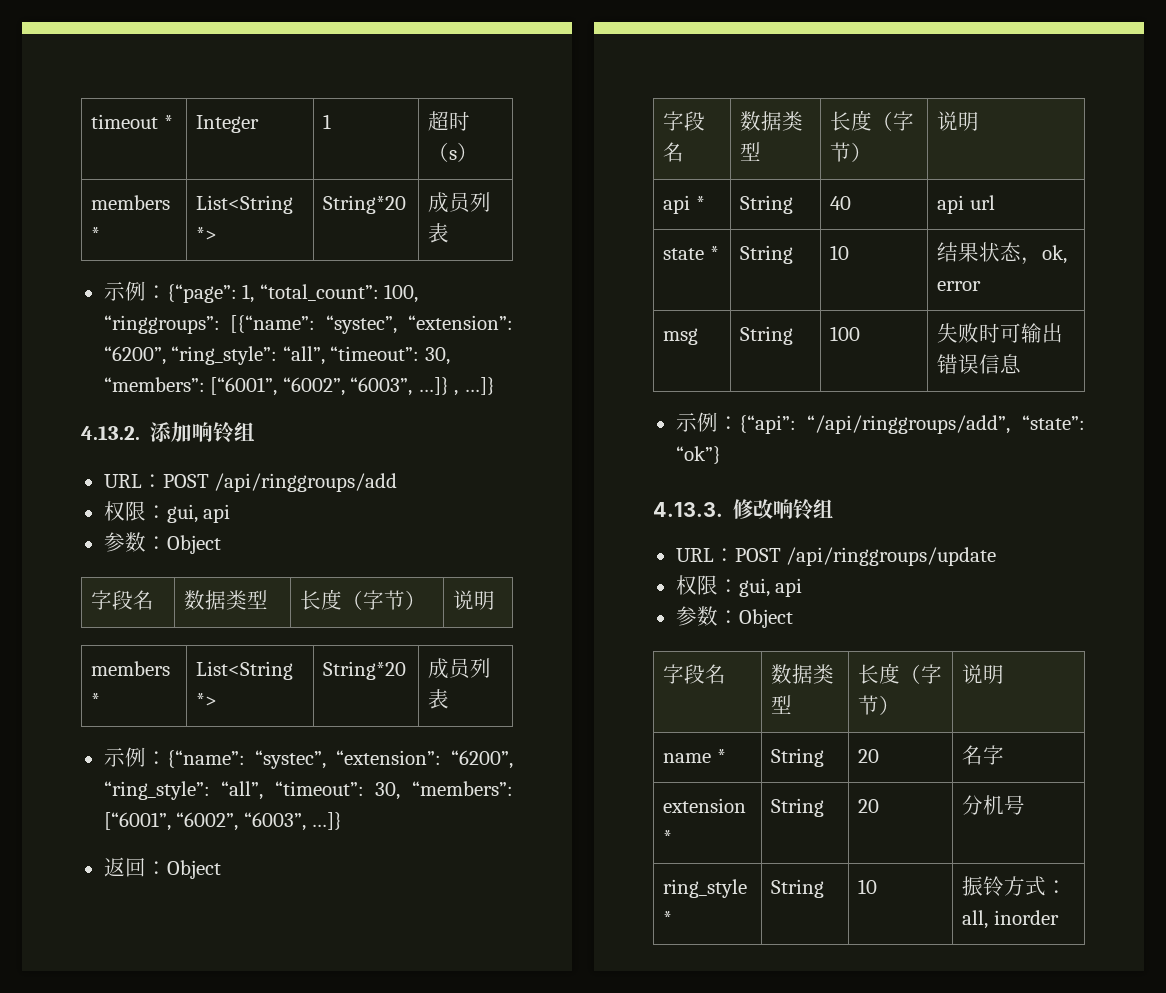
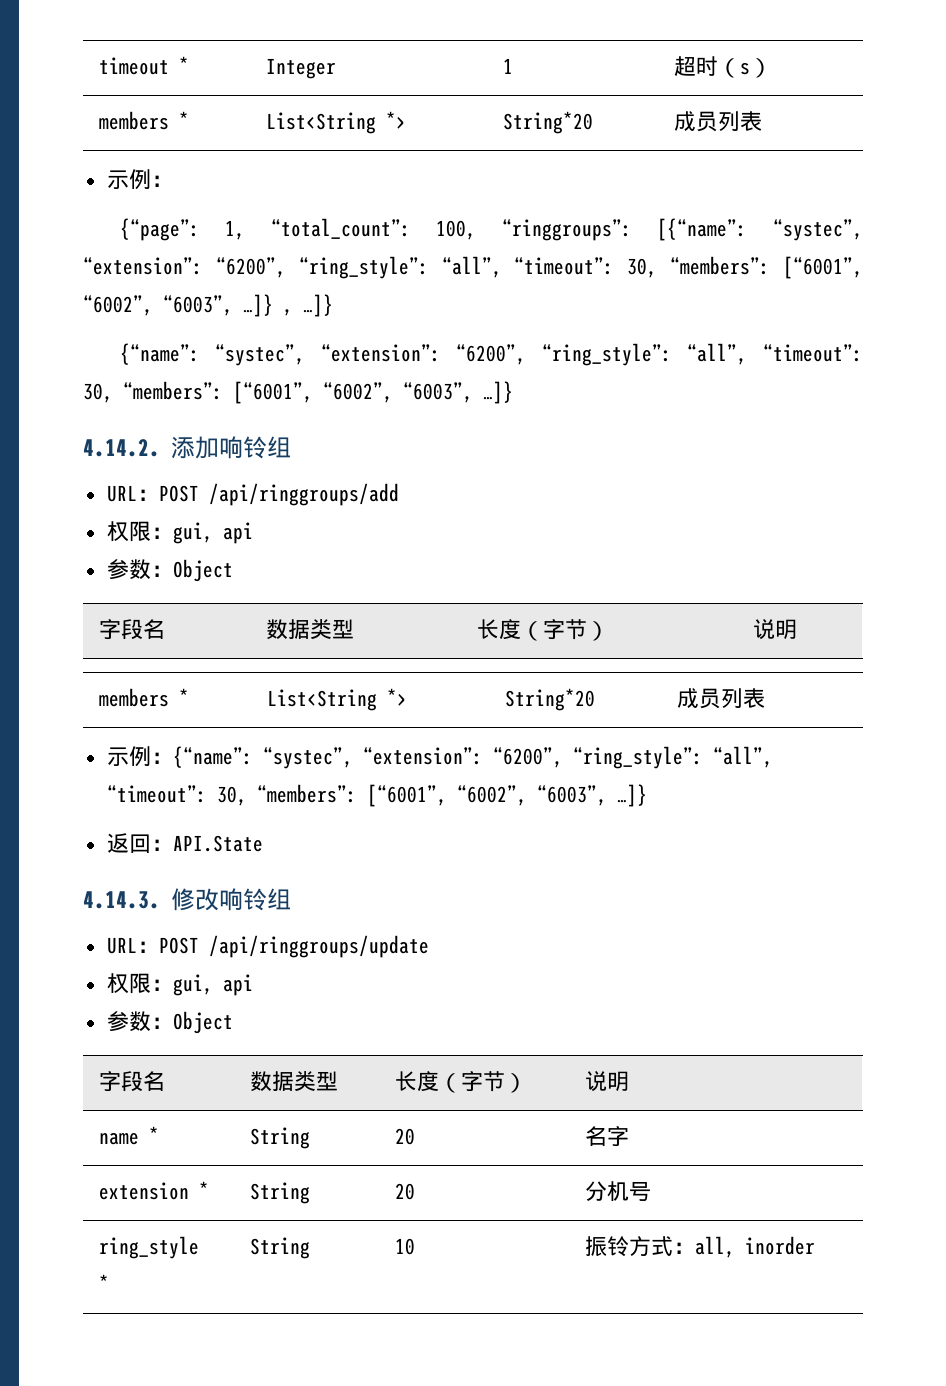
(167, 292) none -> (173, 181) //
[81,426,140,440] 4.13.2. -> [119,343,863,366] [83,381,513,404] [83,439,160,457] {“name”: “systec”, “extension”: “6200”, “ring_style”: “all”, “timeout”: 30, “members”: [“6001”, “6002”, “6003”, …]} // 4.14.2.
[166,860,221,879] [663,111,706,131] [663,142,685,162] [740,111,804,131] [740,142,762,161] [830,110,915,131] [830,142,873,162] [937,111,980,131] [663,195,705,214] [740,195,794,214] [830,196,852,210] [937,195,995,214] [663,246,719,260] [740,245,794,264] [830,245,850,260] [937,242,1068,265] [937,281,982,291] [663,328,699,345] [740,326,794,345] [830,326,861,341] [937,323,1064,343] [937,354,1022,374] [675,412,1085,434] [675,446,721,464] [653,502,723,517] Object // 字段名 | 数据类型 | 长度（字节） | 说明 // api * | String | 40 | api url // state * | String | 10 | 结果状态，ok, error // msg | String | 100 | 失败时可输出错误信息 // 示例：{“api”: “/api/ringgroups/add”, “state”: “ok”} // 4.13.3. -> [172,835,263,852] [83,891,160,909] API.State // 4.14.3.

